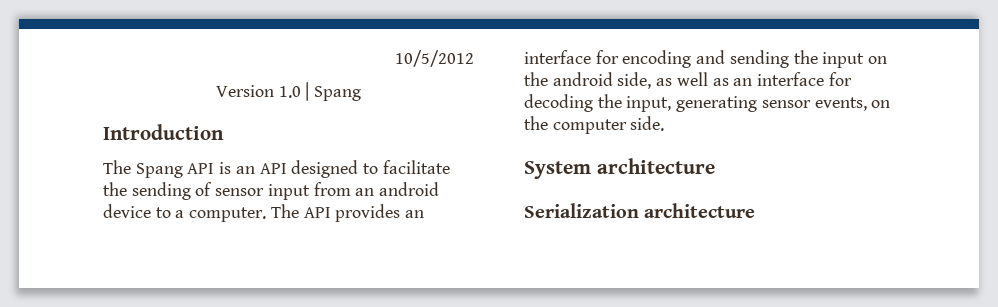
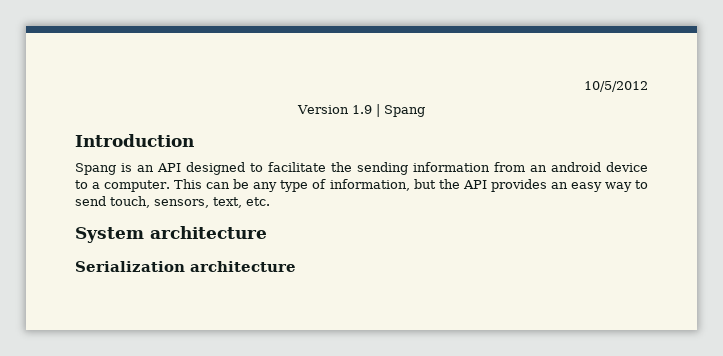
[278,86,301,98] 1.0 -> [351,105,372,114] 1.9
[103,160,215,178] The Spang API -> [75,163,116,175] Spang
[195,182,310,200] of sensor input -> [413,162,490,172] information
[270,204,425,222] [524,50,888,68] [524,72,852,89] [524,94,891,112] [524,116,665,134] The API provides an interface for encoding and sending the input on the android side, as well as an interface for decoding the input, generating sensor events, on the computer side. -> [174,179,648,192] [75,196,270,208] This can be any type of information, but the API provides an easy way to send touch, sensors, text, etc.

